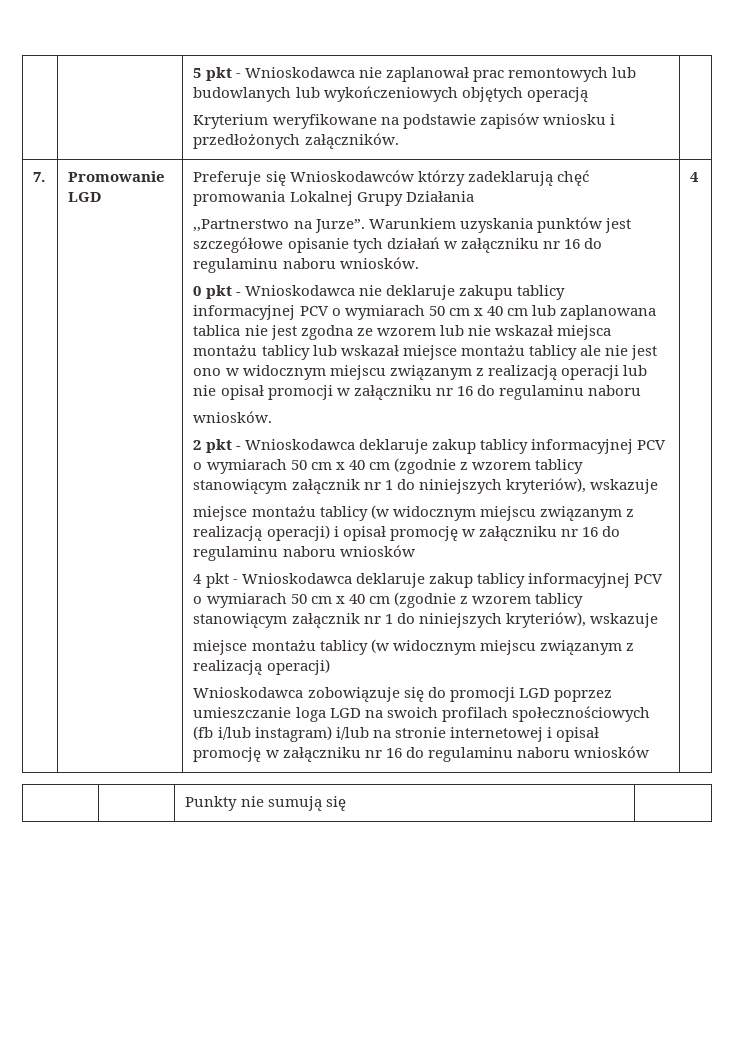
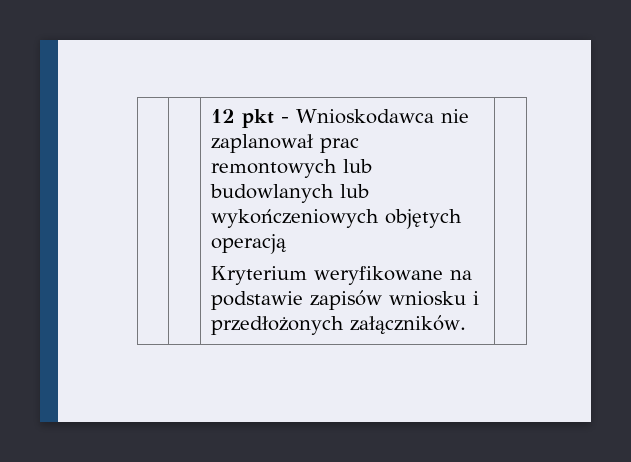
[193,68,202,78] | | 5 -> [210,109,235,123] | | 12
[33,172,46,182] [68,171,166,182] [68,192,103,202] [193,170,589,186] [193,191,474,206] [193,217,631,233] [193,237,602,253] [193,257,419,273] [193,285,565,300] [193,305,656,320] [193,325,611,340] [193,345,657,360] [193,365,647,380] [193,385,641,400] [193,411,273,423] [193,439,666,454] [193,458,583,474] [193,478,658,494] [193,505,634,521] [193,525,620,541] [193,545,415,561] [193,573,663,588] [193,592,583,608] [193,612,658,628] [193,639,634,655] [193,659,330,675] [193,687,612,702] [193,706,650,722] [193,726,599,742] [193,746,649,762] [690,172,700,182] [185,796,346,811] // 7. | Promowanie LGD | Preferuje się Wnioskodawców którzy zadeklarują chęć promowania Lokalnej Grupy Działania // ,,Partnerstwo na Jurze”. Warunkiem uzyskania punktów jest szczegółowe opisanie tych działań w załączniku nr 16 do regulaminu naboru wniosków. // 0 pkt - Wnioskodawca nie deklaruje zakupu tablicy informacyjnej PCV o wymiarach 50 cm x 40 cm lub zaplanowana tablica nie jest zgodna ze wzorem lub nie wskazał miejsca montażu tablicy lub wskazał miejsce montażu tablicy ale nie jest ono w widocznym miejscu związanym z realizacją operacji lub nie opisał promocji w załączniku nr 16 do regulaminu naboru // wniosków. // 2 pkt - Wnioskodawca deklaruje zakup tablicy informacyjnej PCV o wymiarach 50 cm x 40 cm (zgodnie z wzorem tablicy stanowiącym załącznik nr 1 do niniejszych kryteriów), wskazuje // miejsce montażu tablicy (w widocznym miejscu związanym z realizacją operacji) i opisał promocję w załączniku nr 16 do regulaminu naboru wniosków // 4 pkt - Wnioskodawca deklaruje zakup tablicy informacyjnej PCV o wymiarach 50 cm x 40 cm (zgodnie z wzorem tablicy stanowiącym załącznik nr 1 do niniejszych kryteriów), wskazuje // miejsce montażu tablicy (w widocznym miejscu związanym z realizacją operacji) // Wnioskodawca zobowiązuje się do promocji LGD poprzez umieszczanie loga LGD na swoich profilach społecznościowych (fb i/lub instagram) i/lub na stronie internetowej i opisał promocję w załączniku nr 16 do regulaminu naboru wniosków | 4 // | | Punkty nie sumują się | -> (466, 324) none

